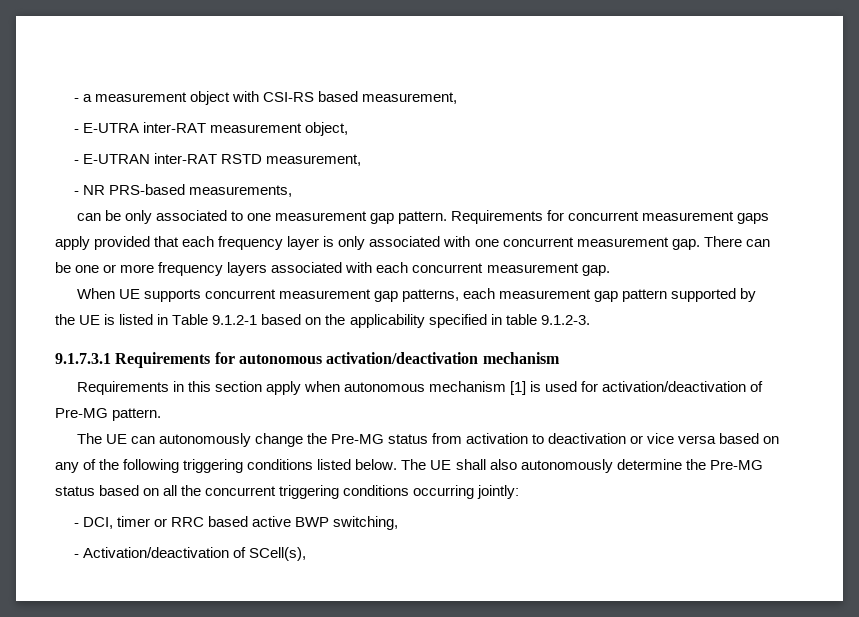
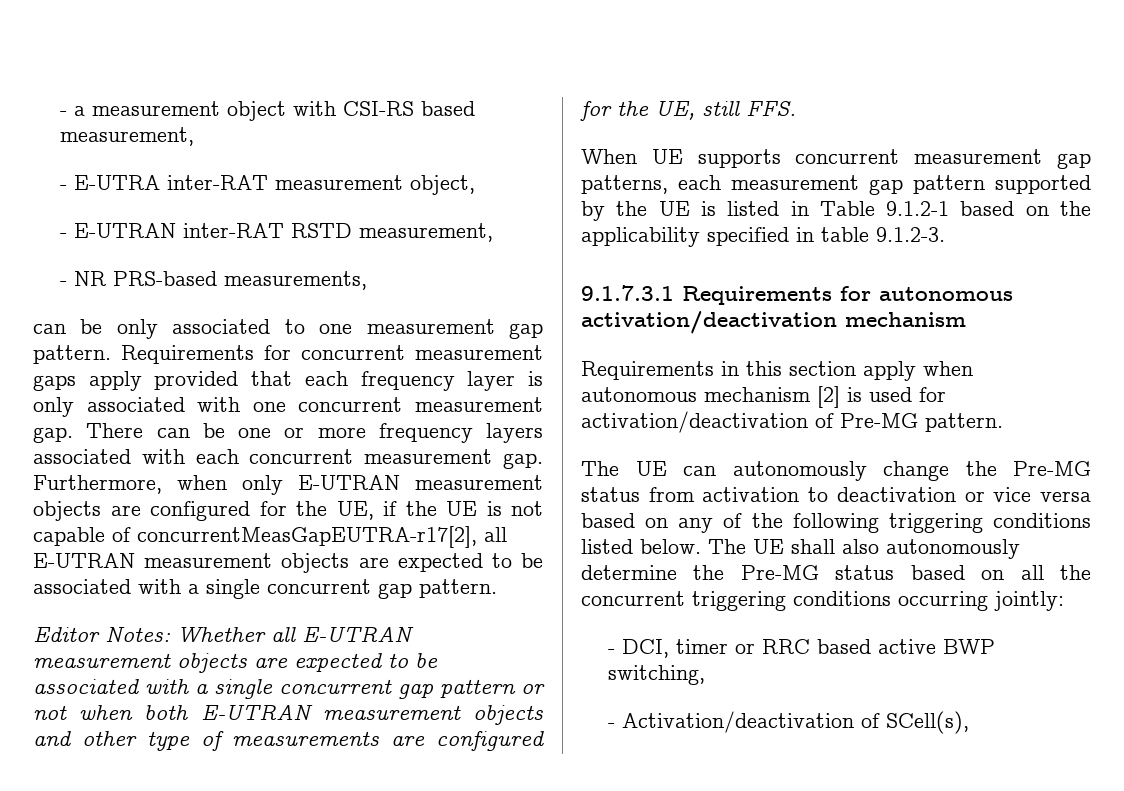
(610, 270) none -> [33,475,543,495] [33,501,543,521] [33,526,507,548] [33,553,544,573] [33,579,497,599] [33,626,414,642] [33,653,438,673] [33,679,545,699] [33,704,543,725] [33,731,544,751] [580,100,796,121] Furthermore, when only E-UTRAN measurement objects are configured for the UE, if the UE is not capable of concurrentMeasGapEUTRA-r17[2], all E-UTRAN measurement objects are expected to be associated with a single concurrent gap pattern. // Editor Notes: Whether all E-UTRAN measurement objects are expected to be associated with a single concurrent gap pattern or not when both E-UTRAN measurement objects and other type of measurements are configured for the UE, still FFS.
[510,381,527,395] [1] -> [817,386,840,408] [2]

